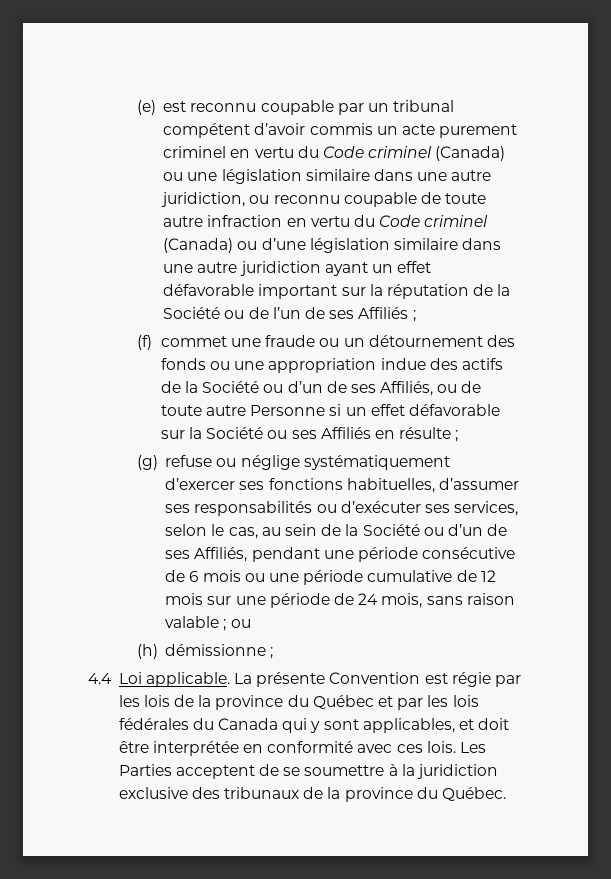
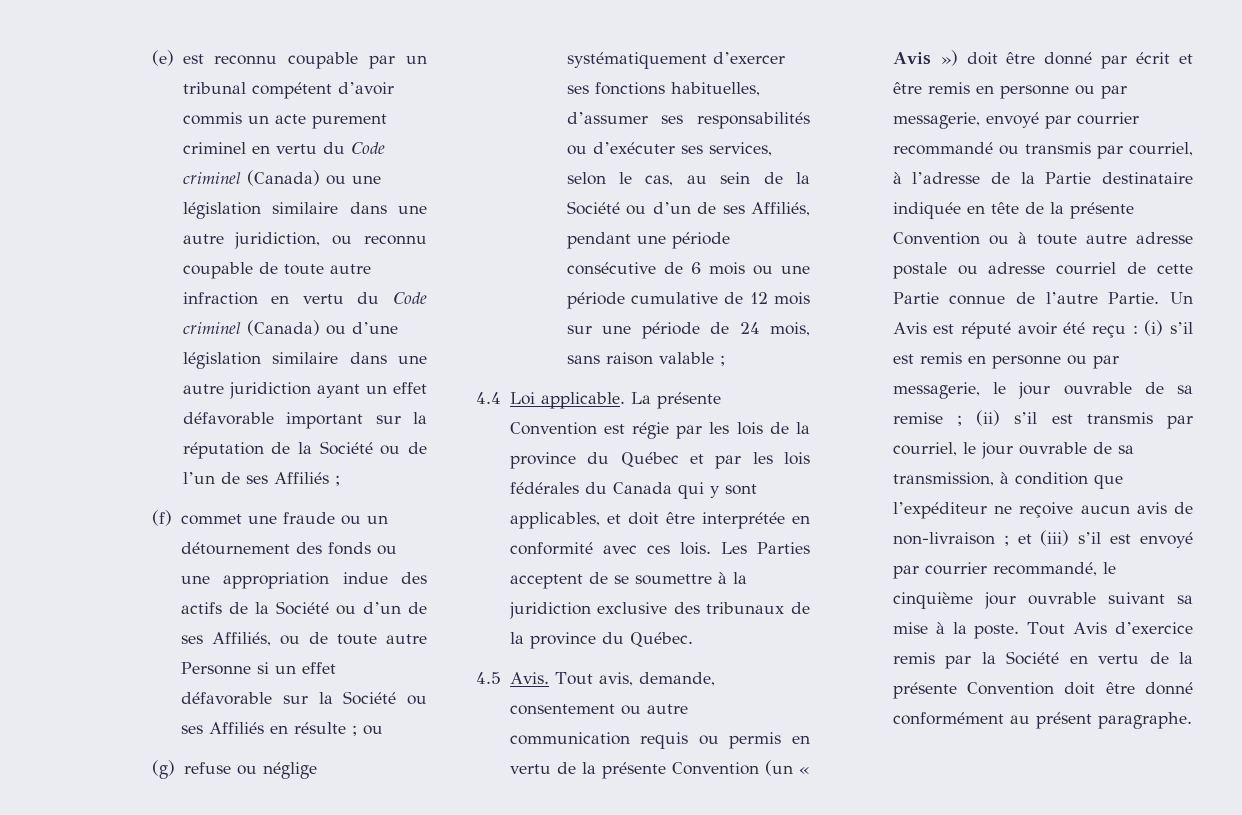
(459, 436) none -> [363,725,384,735] ou
[230,619,251,628] [136,644,274,659] ou // (h) démissionne ; -> (725, 360) none
(507, 794) none -> [476,672,715,686] [509,704,688,715] [509,732,810,749] [509,760,810,779] [892,50,1193,69] [892,82,1127,99] [892,112,1139,129] [892,142,1193,159] [892,172,1193,184] [892,202,1134,219] [892,232,1193,245] [892,262,1193,279] [892,292,1193,305] [892,320,1193,339] [892,352,1119,369] [892,382,1193,399] [892,410,1193,429] [892,442,1134,459] [892,472,1123,489] [892,502,1193,519] [892,530,1193,548] [892,562,1116,579] [892,592,1193,609] [892,622,1193,639] [892,651,1193,669] [892,682,1193,699] [892,712,1192,729] // 4.5 Avis. Tout avis, demande, consentement ou autre communication requis ou permis en vertu de la présente Convention (un « Avis ») doit être donné par écrit et être remis en personne ou par messagerie, envoyé par courrier recommandé ou transmis par courriel, à l’adresse de la Partie destinataire indiquée en tête de la présente Convention ou à toute autre adresse postale ou adresse courriel de cette Partie connue de l’autre Partie. Un Avis est réputé avoir été reçu : (i) s’il est remis en personne ou par messagerie, le jour ouvrable de sa remise ; (ii) s’il est transmis par courriel, le jour ouvrable de sa transmission, à condition que l’expéditeur ne reçoive aucun avis de non-livraison ; et (iii) s’il est envoyé par courrier recommandé, le cinquième jour ouvrable suivant sa mise à la poste. Tout Avis d’exercice remis par la Société en vertu de la présente Convention doit être donné conformément au présent paragraphe.

